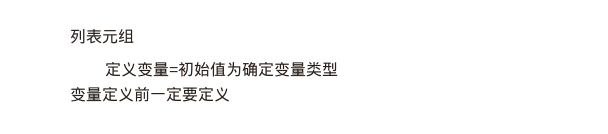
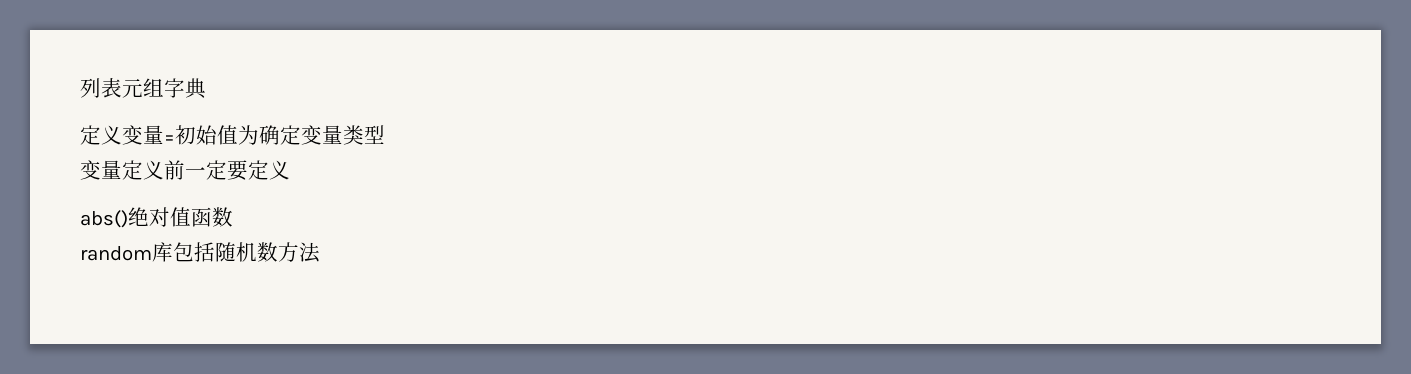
(134, 36) none -> [164,78,207,99] 字典
(230, 94) none -> [80,207,233,228] [80,242,320,263] // abs()绝对值函数 // random库包括随机数方法

